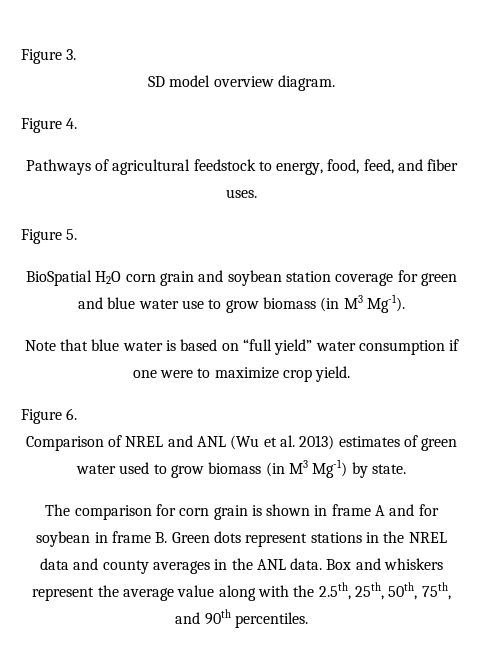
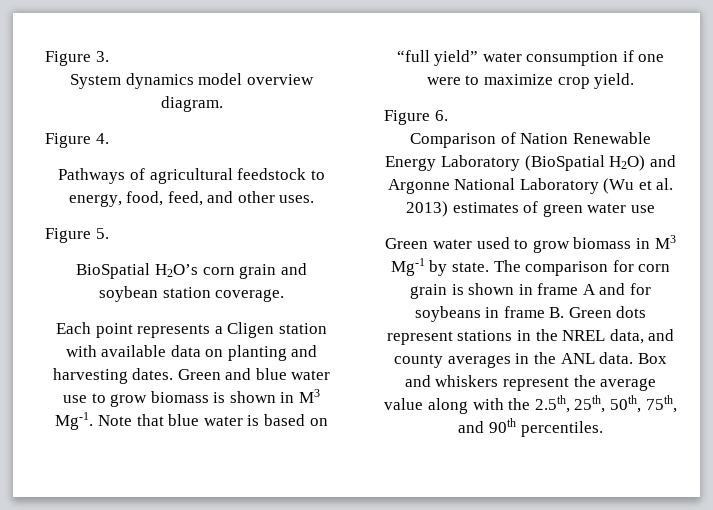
[148,76,166,87] SD -> [70,73,194,89] System dynamics
[427,159,459,171] fiber -> [237,191,275,203] other
[95,271,122,284] H2O -> [154,264,198,277] H2O’s
[335,270,457,286] coverage for green -> [215,289,285,302] [56,322,327,338] [65,345,318,361] [52,368,221,384] coverage. // Each point represents a Cligen station with available data on planting and harvesting dates. Green
[320,294,405,313] (in M3 Mg-1). // -> [213,389,321,403] [55,412,94,430] is shown in M3 Mg-1.
[125,435,227,447] NREL and ANL -> [520,132,651,144] [385,155,676,171] [387,178,599,194] Nation Renewable Energy Laboratory (BioSpatial H2O) and Argonne National Laboratory
(117, 469) none -> [630,205,655,213] [385,238,473,249] use // Green water
[265,459,348,478] (in M3 Mg-1) -> [635,235,676,249] [390,258,425,276] in M3 Mg-1
(406, 469) // -> (489, 267) none
[36,531,91,547] soybean -> [414,306,481,322] soybeans
[39,558,69,570] data -> [609,329,644,344] data,

